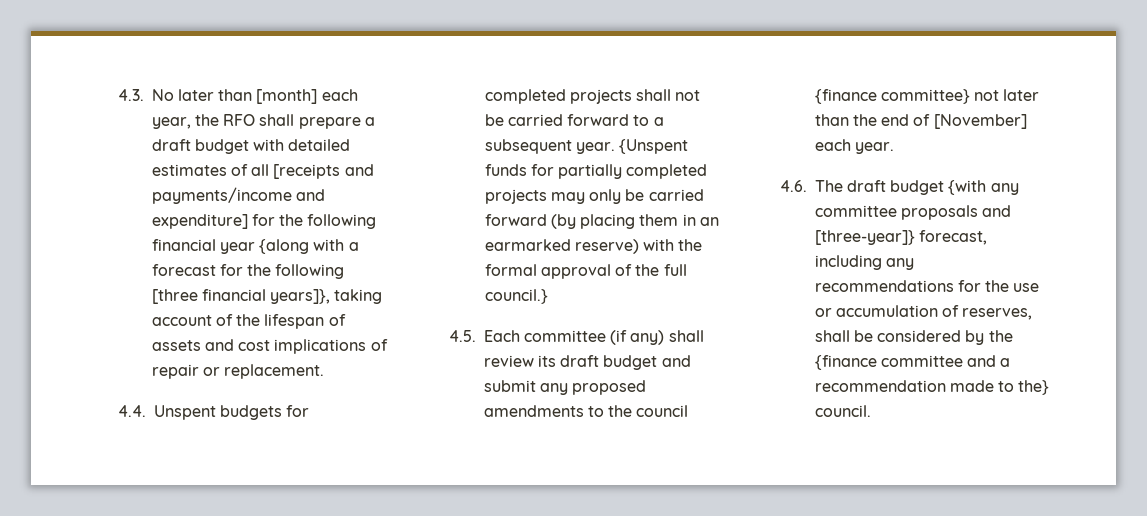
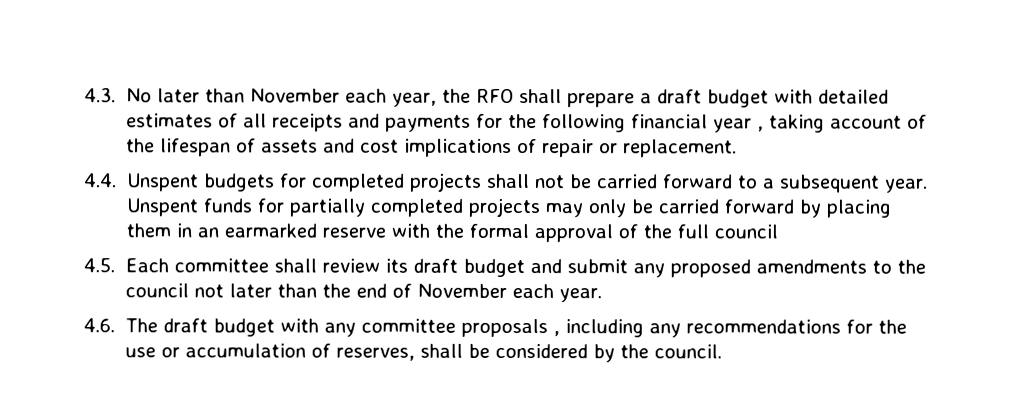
[256,89,318,104] [month] -> [249,88,340,103] November
[273,164,374,179] [151,187,325,204] [151,214,248,229] [receipts and payments/income and expenditure] -> [271,113,471,132] receipts and payments
[259,239,359,254] [151,264,345,279] [151,289,331,304] {along with a forecast for the following [three financial years]}, -> [756,126,764,132] ,
[619,139,689,154] {Unspent -> [125,198,198,217] Unspent
[550,214,576,229] (by -> [798,199,821,218] by
[574,239,639,254] reserve) -> [321,227,386,238] reserve
[484,289,548,304] council.} -> [713,224,778,239] council
[610,330,665,345] (if any) -> (269, 265) none
[814,89,970,104] {finance committee} -> (189, 290) none
[933,114,1027,129] [November] -> [416,283,507,298] November
[948,180,987,195] {with -> [279,318,319,333] with
[982,205,1012,217] [814,230,987,245] and [three-year]} forecast, -> [552,331,560,337] ,
[814,355,1011,370] [814,380,1050,395] {finance committee and a recommendation made to the} -> (649, 351) none

